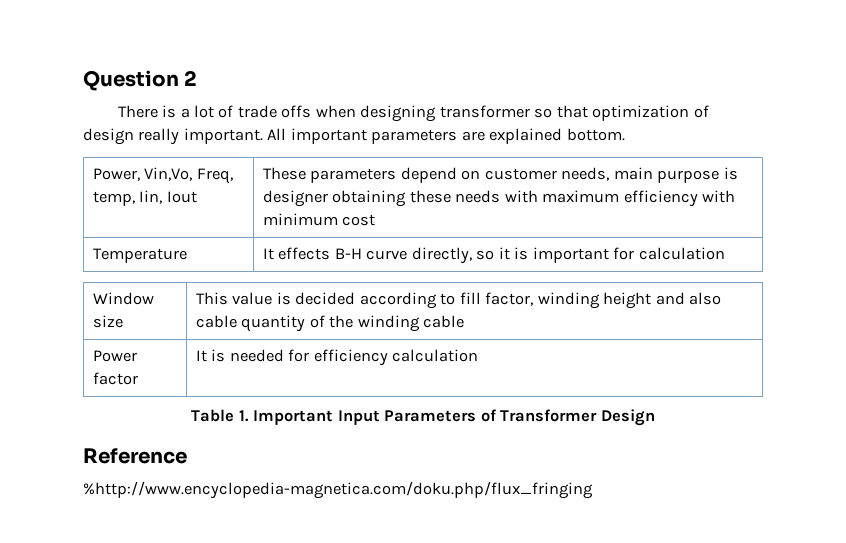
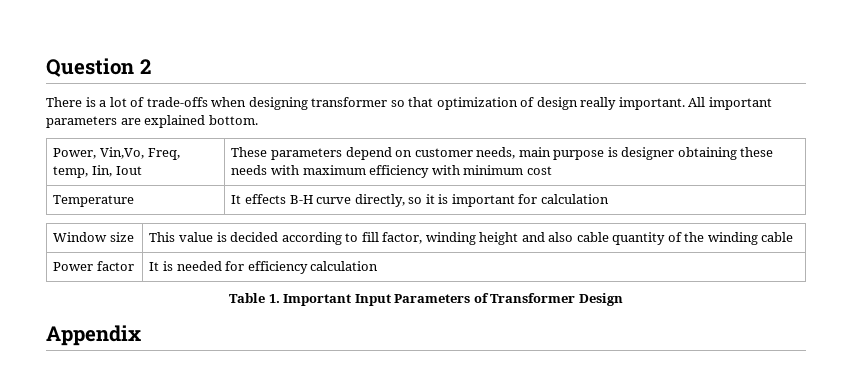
[237,105,312,118] trade offs -> [146,97,208,107] trade-offs
[83,448,187,464] [83,481,593,499] Reference // %http://www.encyclopedia-magnetica.com/doku.php/flux_fringing -> [46,325,141,346] Appendix

